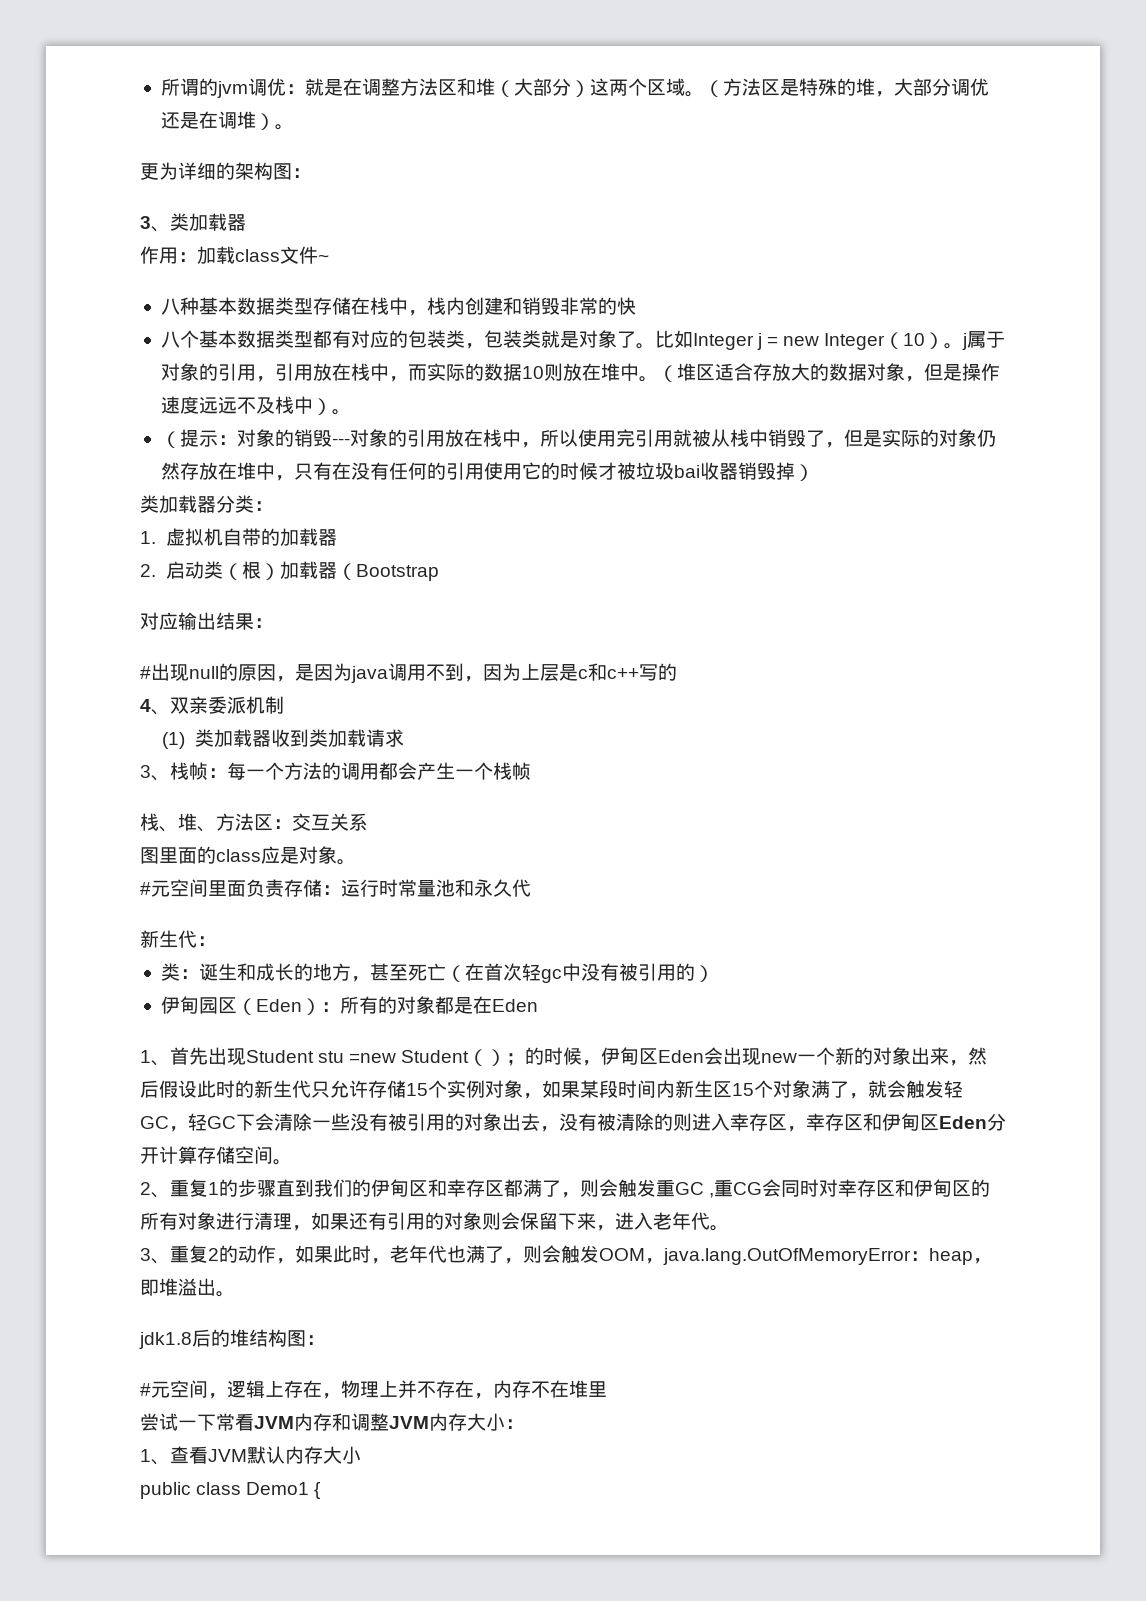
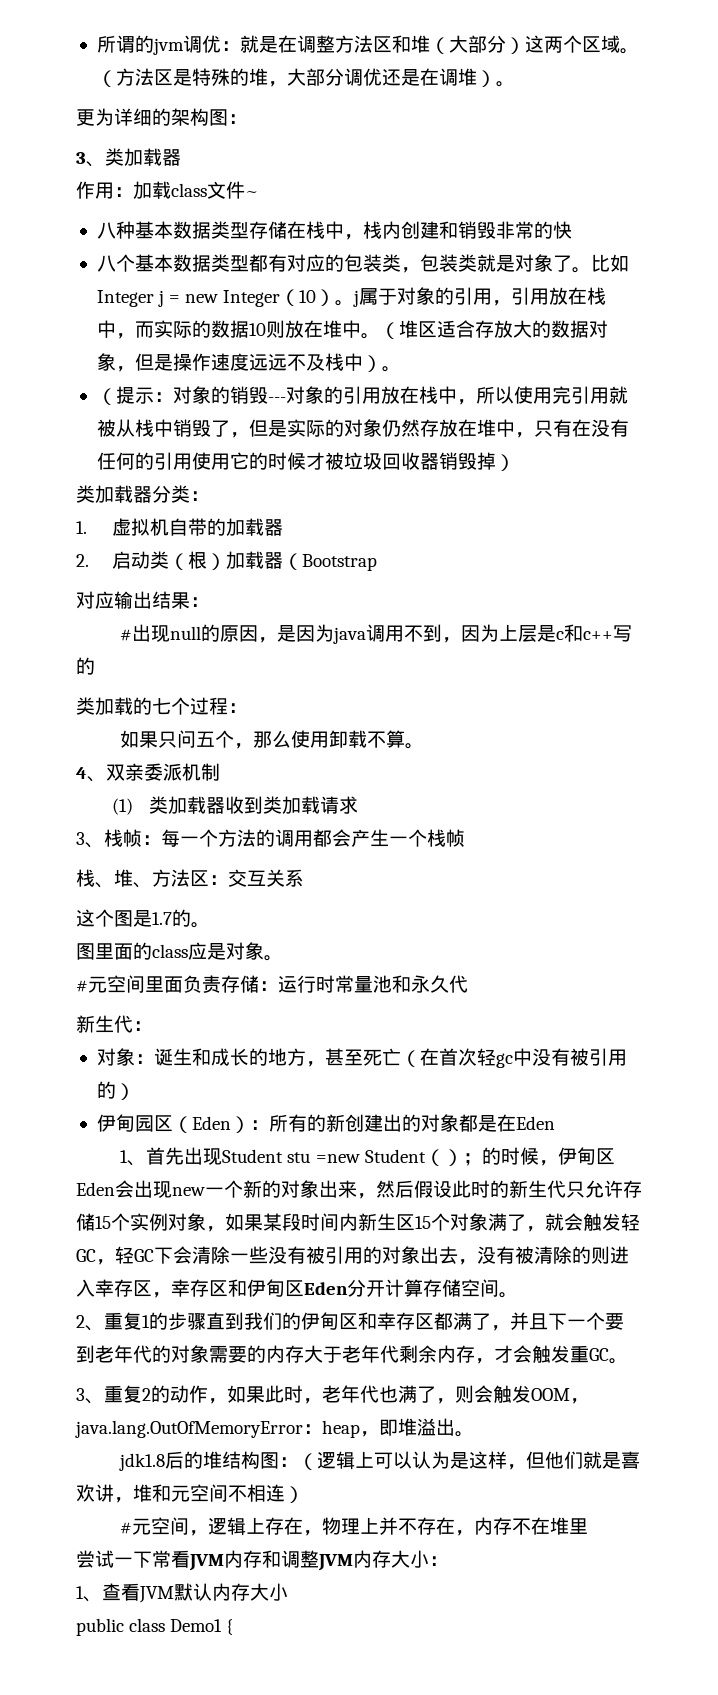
[673,465,700,478] bai -> [381,453,401,470] 回
(677, 672) none -> [76,697,247,715] [120,730,425,749] // 类加载的七个过程： // 如果只问五个，那么使用卸载不算。
(368, 822) none -> [76,909,210,928] // 这个图是1.7的。
[160,963,180,981] 类 -> [96,1048,135,1066] 对象
(397, 1005) none -> [325,1114,421,1132] 新创建出的
[580,1179,991,1198] [140,1212,710,1231] 则会触发重GC ,重CG会同时对幸存区和伊甸区的所有对象进行清理，如果还有引用的对象则会保留下来，进入老年代 -> [510,1312,624,1330] [76,1345,609,1364] 并且下一个要到老年代的对象需要的内存大于老年代剩余内存，才会触发重GC
(325, 1340) none -> [298,1451,641,1470] [76,1484,304,1503] （逻辑上可以认为是这样，但他们就是喜欢讲，堆和元空间不相连）

